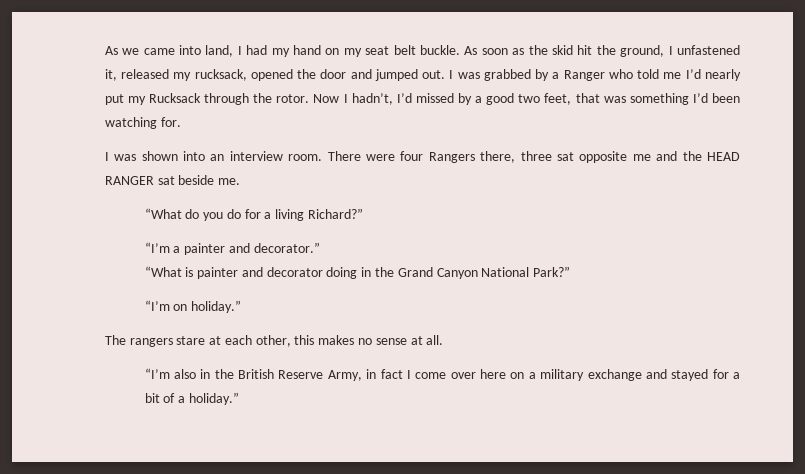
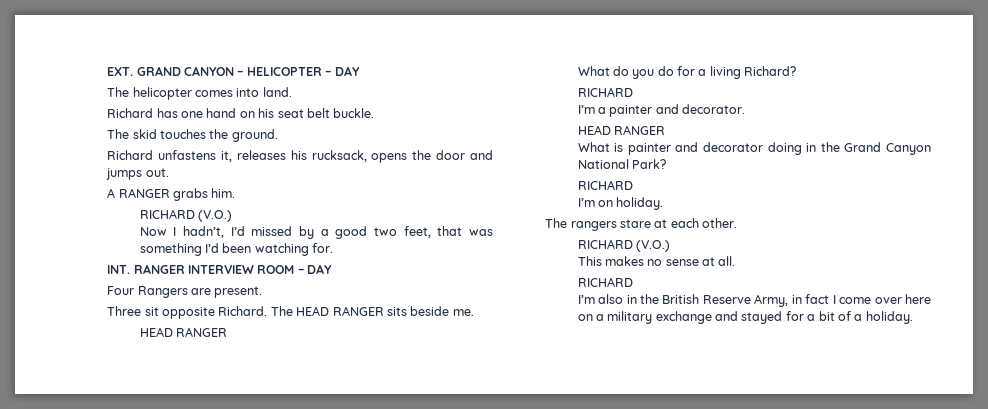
[104,45,290,57] As we came into land, I had my -> [107,66,360,76] [107,87,292,100] [107,108,204,118] EXT. GRAND CANYON – HELICOPTER – DAY // The helicopter comes into land. // Richard has one
[343,48,362,57] my -> [258,108,275,118] his
[464,45,740,57] [104,69,293,81] As soon as the skid hit the ground, I unfastened it, released my rucksack, opened -> [107,129,278,142] [107,150,408,163] // The skid touches the ground. // Richard unfastens it, releases his rucksack, opens
[374,69,418,81] jumped -> [106,168,143,180] jumps
[449,69,742,81] [104,93,310,105] I was grabbed by a Ranger who told me I’d nearly put my Rucksack through the rotor. -> [107,188,236,201] [139,209,232,222] // A RANGER grabs him. // RICHARD (V.O.) //
[104,151,740,163] [104,176,175,185] I was shown into an interview room. There were four Rangers there, three sat opposite me and the HEAD RANGER sat -> [107,264,333,274] [107,286,263,298] [107,306,407,319] INT. RANGER INTERVIEW ROOM – DAY // Four Rangers are present. // Three sit opposite Richard. The HEAD RANGER sits
[144,208,182,219] “What -> [139,327,227,337] [577,66,610,76] HEAD RANGER // What
[307,208,363,219] [144,242,320,255] [144,266,182,277] Richard?” // “I’m a painter and decorator.” // “What -> [744,66,797,76] [577,87,633,97] [577,104,746,117] [577,125,665,135] [577,142,610,152] Richard? // RICHARD // I’m a painter and decorator. // HEAD RANGER // What
[533,266,571,277] [144,300,242,313] Park?” // “I’m on holiday.” -> [631,159,666,169] [577,180,633,190] [577,197,664,210] Park? // RICHARD // I’m on holiday.
[255,335,315,347] other, this -> [702,218,738,228] [577,239,670,252] [577,256,602,266] other. // RICHARD (V.O.) // This
[144,368,170,379] “I’m -> [577,277,633,287] [577,295,595,304] RICHARD // I’m
[188,392,239,405] holiday.” -> [865,311,913,324] holiday.

